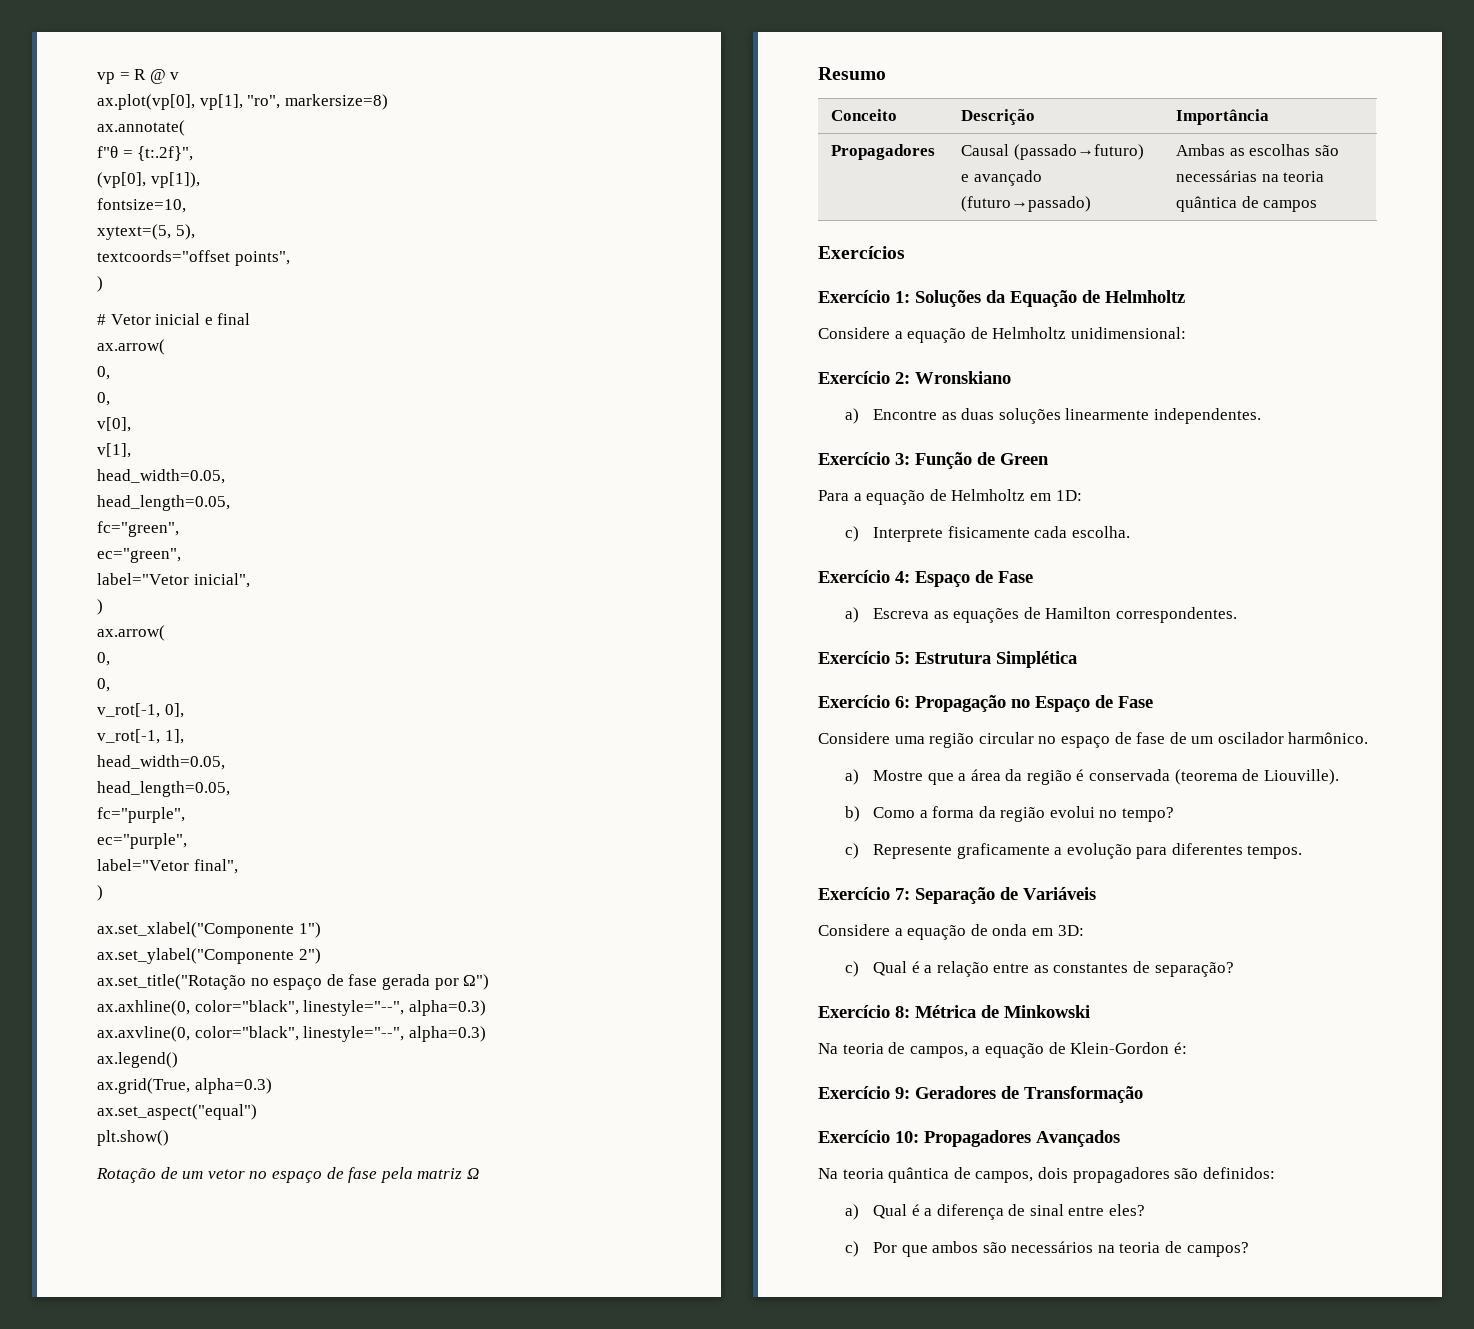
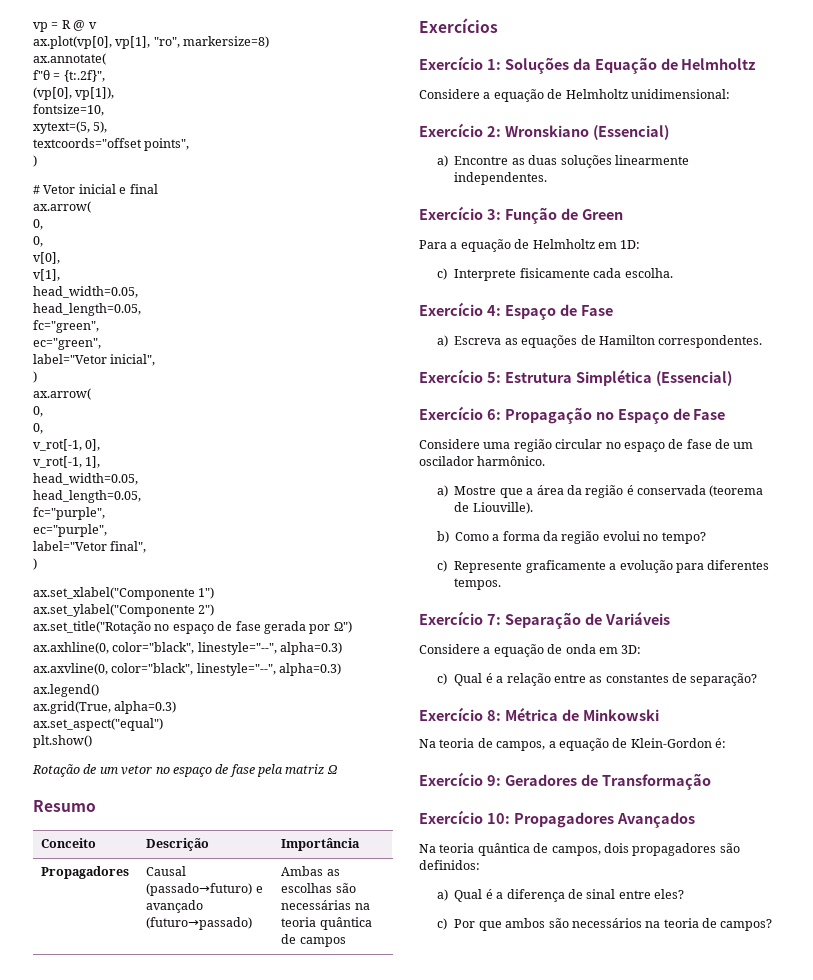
(1011, 377) none -> [592,125,669,140] (Essencial)
(1077, 659) none -> [655,371,732,386] (Essencial)

